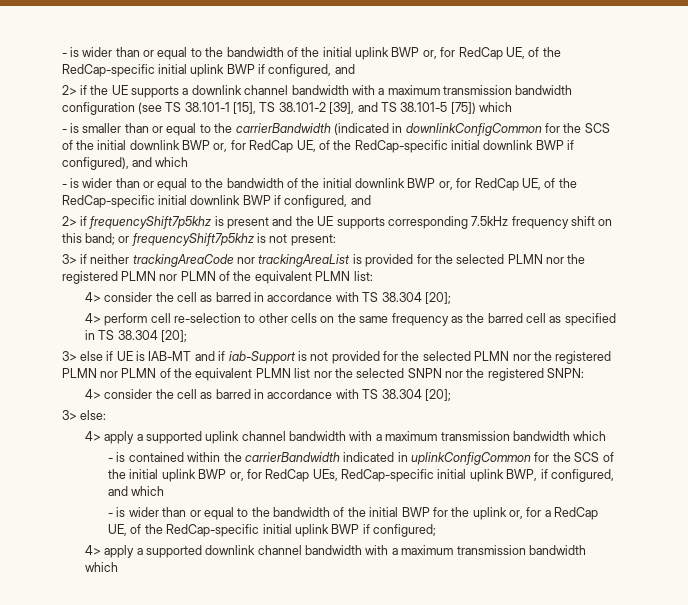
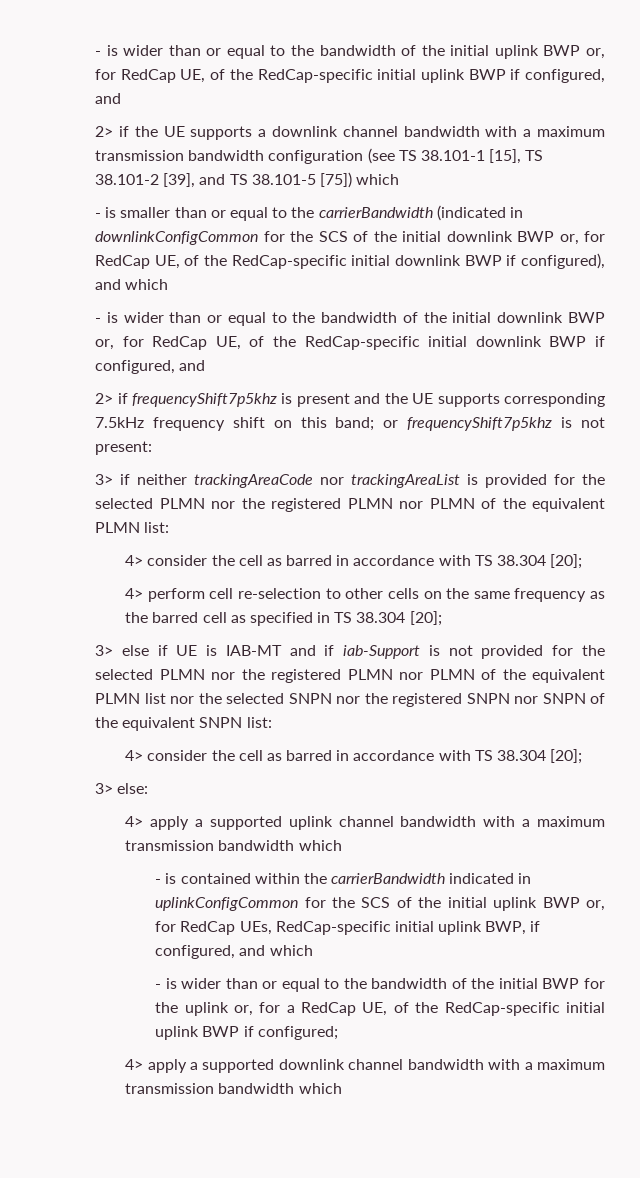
[547,368,585,378] SNPN: -> [466,693,605,704] [95,717,272,731] SNPN nor SNPN of the equivalent SNPN list:

